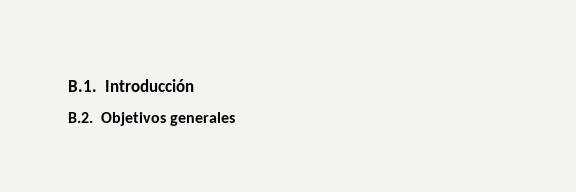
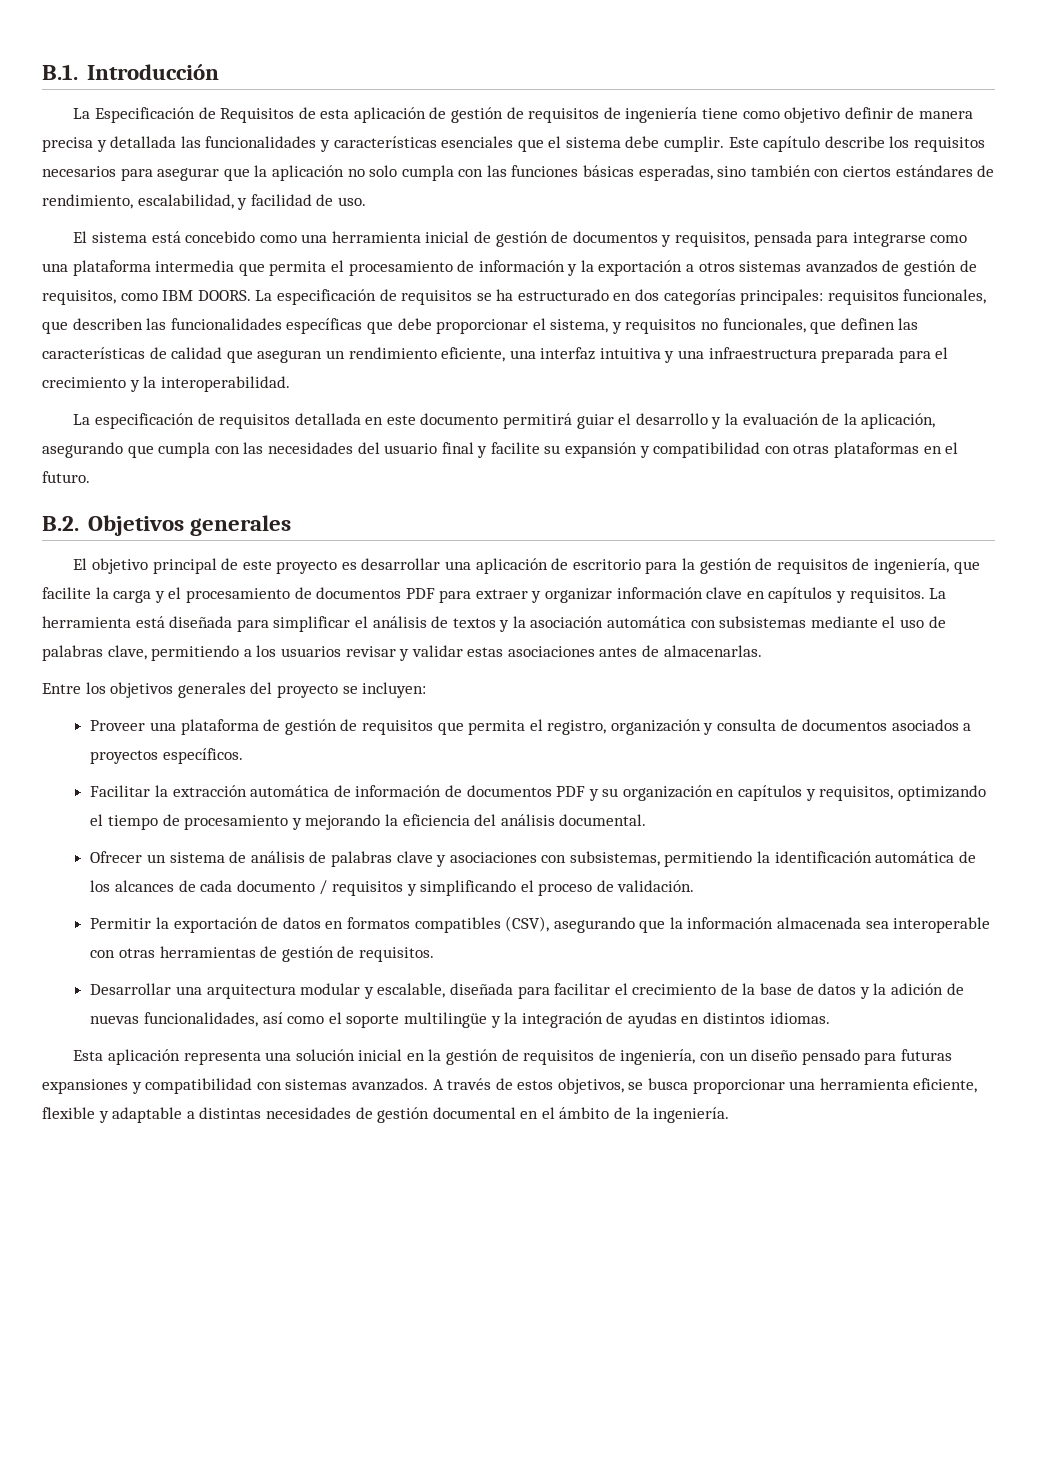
[68,112,235,126] B.2. Objetivos generales -> [73,107,973,123] [42,136,986,152] [42,165,995,181] [42,194,366,210] [73,231,968,247] [42,260,977,276] [42,289,987,305] [42,318,919,334] [42,347,949,363] [42,376,290,392] [73,413,936,429] [42,442,959,458] [42,471,90,483] [42,515,291,536] [73,558,980,574] [42,587,947,603] [42,616,946,632] [42,645,762,661] [42,682,427,698] [90,719,972,735] [90,748,243,764] [90,785,986,801] [90,814,647,830] [90,851,976,867] [90,880,695,896] [90,916,991,933] [90,946,434,962] [90,983,964,999] [90,1012,830,1028] [73,1049,952,1065] [42,1078,978,1094] [42,1107,730,1123] La Especificación de Requisitos de esta aplicación de gestión de requisitos de ingeniería tiene como objetivo definir de manera precisa y detallada las funcionalidades y características esenciales que el sistema debe cumplir. Este capítulo describe los requisitos necesarios para asegurar que la aplicación no solo cumpla con las funciones básicas esperadas, sino también con ciertos estándares de rendimiento, escalabilidad, y facilidad de uso. // El sistema está concebido como una herramienta inicial de gestión de documentos y requisitos, pensada para integrarse como una plataforma intermedia que permita el procesamiento de información y la exportación a otros sistemas avanzados de gestión de requisitos, como IBM DOORS. La especificación de requisitos se ha estructurado en dos categorías principales: requisitos funcionales, que describen las funcionalidades específicas que debe proporcionar el sistema, y requisitos no funcionales, que definen las características de calidad que aseguran un rendimiento eficiente, una interfaz intuitiva y una infraestructura preparada para el crecimiento y la interoperabilidad. // La especificación de requisitos detallada en este documento permitirá guiar el desarrollo y la evaluación de la aplicación, asegurando que cumpla con las necesidades del usuario final y facilite su expansión y compatibilidad con otras plataformas en el futuro. // B.2. Objetivos generales // El objetivo principal de este proyecto es desarrollar una aplicación de escritorio para la gestión de requisitos de ingeniería, que facilite la carga y el procesamiento de documentos PDF para extraer y organizar información clave en capítulos y requisitos. La herramienta está diseñada para simplificar el análisis de textos y la asociación automática con subsistemas mediante el uso de palabras clave, permitiendo a los usuarios revisar y validar estas asociaciones antes de almacenarlas. // Entre los objetivos generales del proyecto se incluyen: // Proveer una plataforma de gestión de requisitos que permita el registro, organización y consulta de documentos asociados a proyectos específicos. // Facilitar la extracción automática de información de documentos PDF y su organización en capítulos y requisitos, optimizando el tiempo de procesamiento y mejorando la eficiencia del análisis documental. // Ofrecer un sistema de análisis de palabras clave y asociaciones con subsistemas, permitiendo la identificación automática de los alcances de cada documento / requisitos y simplificando el proceso de validación. // Permitir la exportación de datos en formatos compatibles (CSV), asegurando que la información almacenada sea interoperable con otras herramientas de gestión de requisitos. // Desarrollar una arquitectura modular y escalable, diseñada para facilitar el crecimiento de la base de datos y la adición de nuevas funcionalidades, así como el soporte multilingüe y la integración de ayudas en distintos idiomas. // Esta aplicación representa una solución inicial en la gestión de requisitos de ingeniería, con un diseño pensado para futuras expansiones y compatibilidad con sistemas avanzados. A través de estos objetivos, se busca proporcionar una herramienta eficiente, flexible y adaptable a distintas necesidades de gestión documental en el ámbito de la ingeniería.

